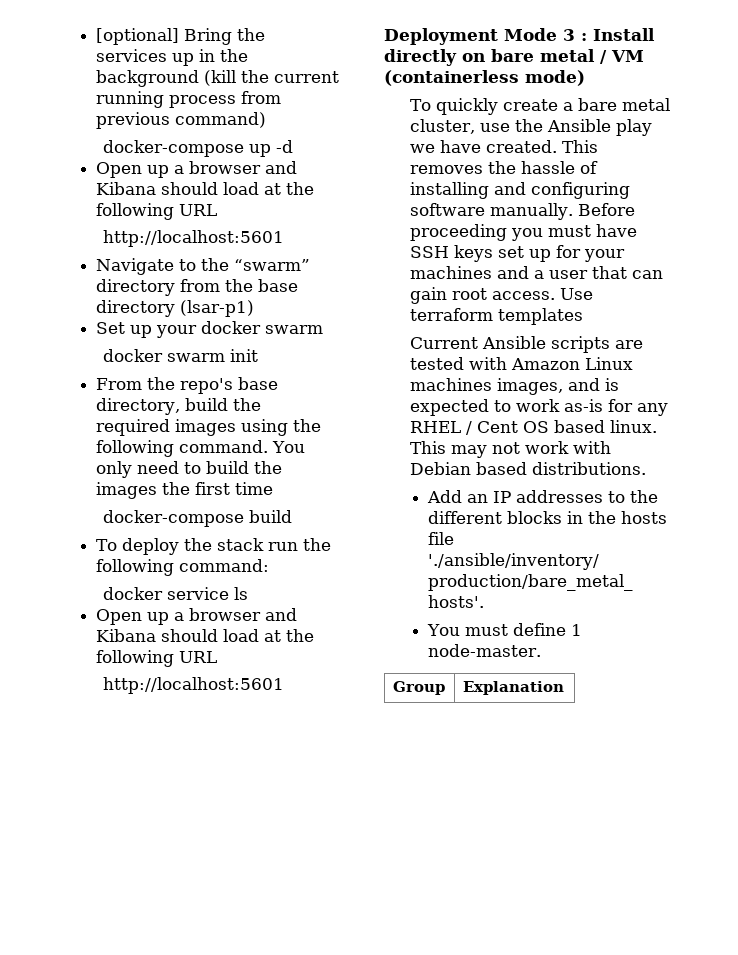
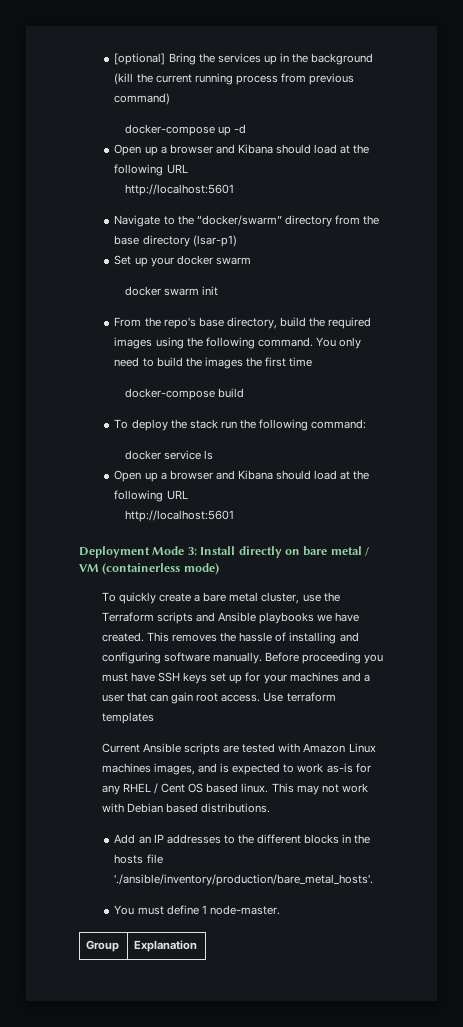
[233,259,310,271] “swarm” -> [196,215,282,226] “docker/swarm”
[563,29,587,41] 3 : -> [187,547,197,555] 3:
[546,119,652,136] Ansible play -> [101,612,315,624] Terraform scripts and Ansible playbooks

